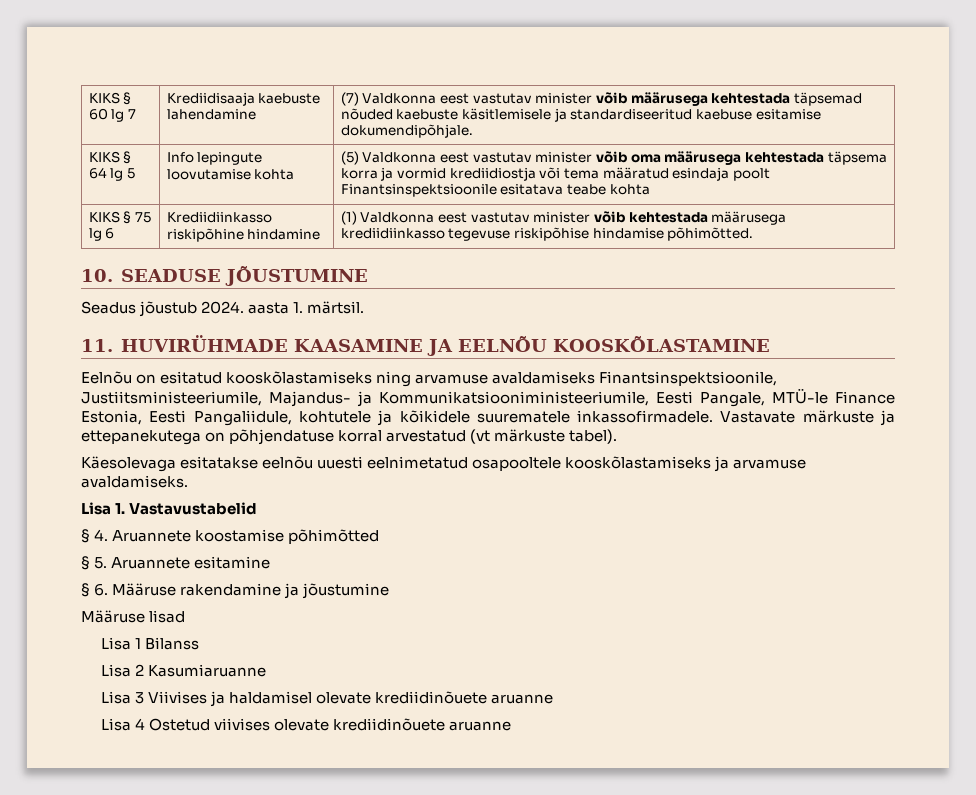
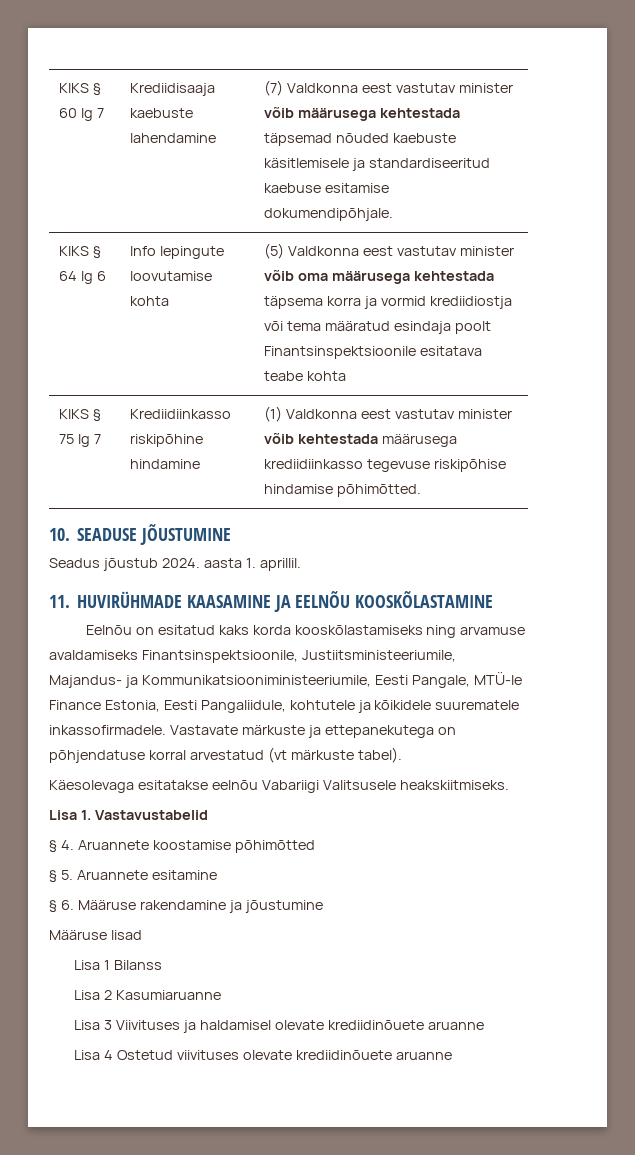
[127,168,136,179] 5 -> [97,271,107,281] 6
[105,228,115,239] 6 -> [94,434,102,444] 7
[307,301,365,314] märtsil. -> [259,558,301,571] aprillil.
(223, 377) none -> [218,625,291,635] kaks korda
[317,456,807,472] [81,475,188,488] uuesti eelnimetatud osapooltele kooskõlastamiseks ja arvamuse avaldamiseks. -> [261,780,509,793] Vabariigi Valitsusele heakskiitmiseks.
[147,691,207,704] Viivises -> [116,1020,181,1030] Viivituses
[213,718,270,731] viivises -> [176,1050,239,1060] viivituses

